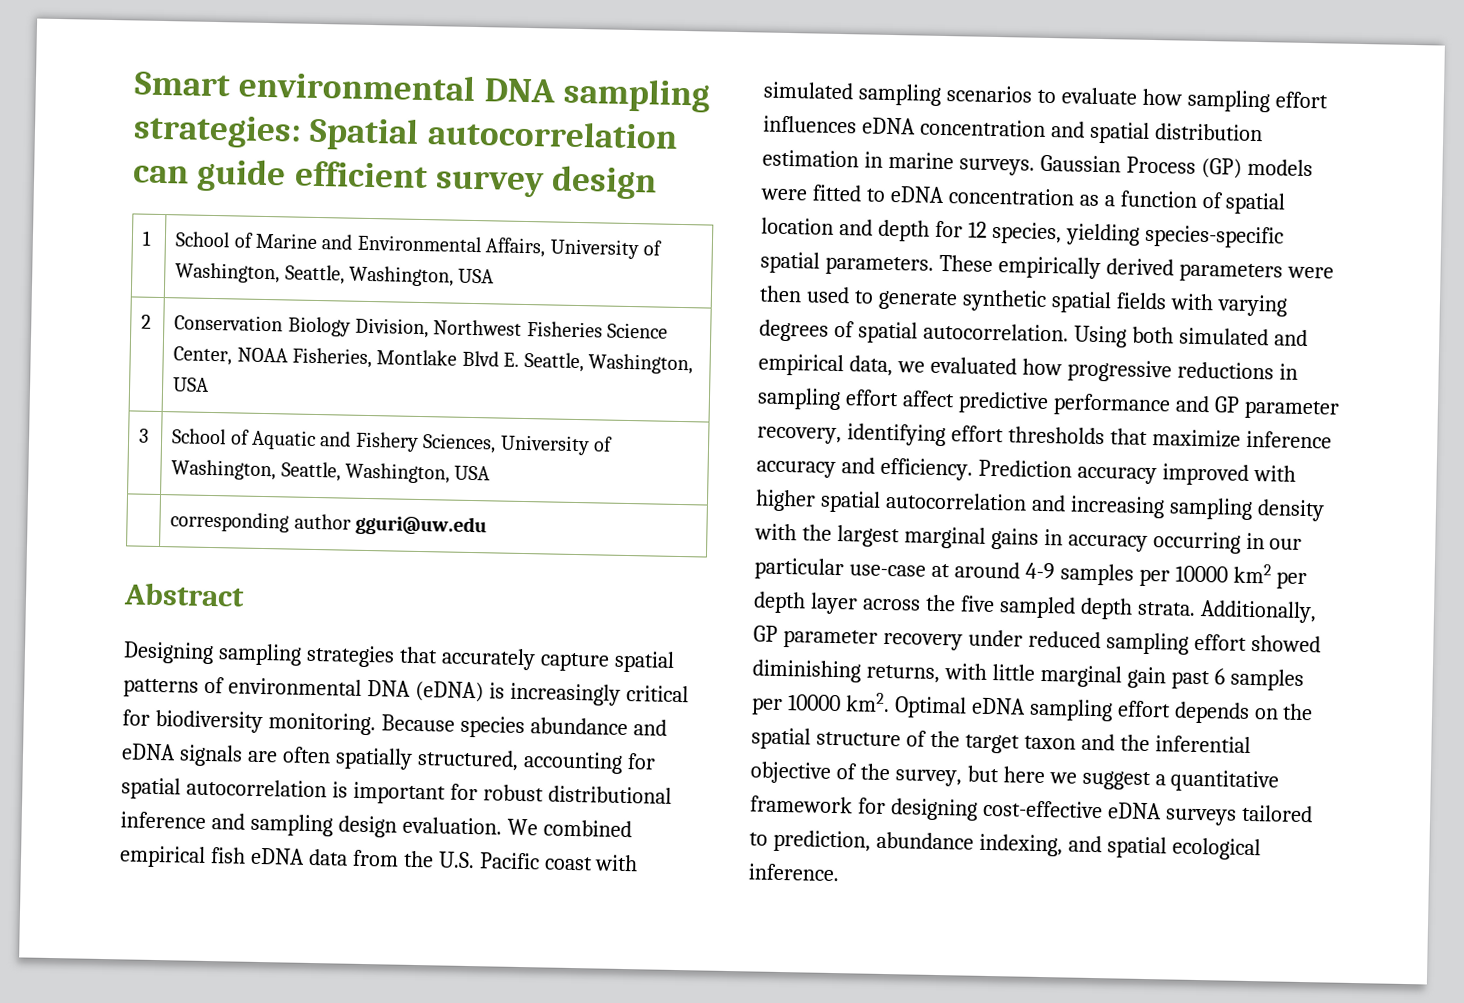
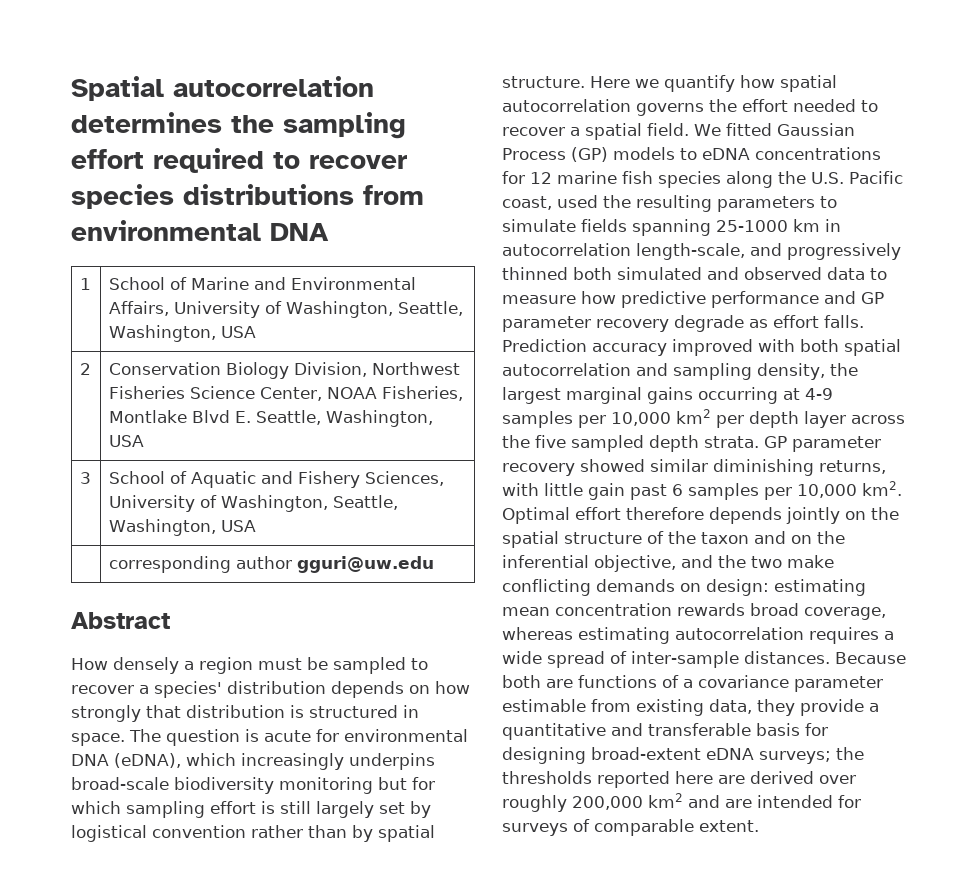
[134,71,711,113] [133,114,678,151] [133,158,658,200] Smart environmental DNA sampling strategies: Spatial autocorrelation can guide efficient survey design -> [71,76,374,101] [71,112,406,139] [71,148,407,173] [71,184,424,209] [71,220,329,241] Spatial autocorrelation determines the sampling effort required to recover species distributions from environmental DNA
[123,641,675,673] [123,676,689,706] [122,709,667,739] [121,743,656,774] [121,777,672,805] [120,811,632,838] [119,845,639,872] [763,81,1328,113] [763,115,1263,144] [762,149,1313,179] [760,184,1287,215] [761,217,1284,249] [760,251,1334,283] [759,285,1288,317] [759,319,1308,348] [758,353,1298,383] [757,387,955,411] Designing sampling strategies that accurately capture spatial patterns of environmental DNA (eDNA) is increasingly critical for biodiversity monitoring. Because species abundance and eDNA signals are often spatially structured, accounting for spatial autocorrelation is important for robust distributional inference and sampling design evaluation. We combined empirical fish eDNA data from the U.S. Pacific coast with simulated sampling scenarios to evaluate how sampling effort influences eDNA concentration and spatial distribution estimation in marine surveys. Gaussian Process (GP) models were fitted to eDNA concentration as a function of spatial location and depth for 12 species, yielding species-specific spatial parameters. These empirically derived parameters were then used to generate synthetic spatial fields with varying degrees of spatial autocorrelation. Using both simulated and empirical data, we evaluated how progressive reductions in sampling effort affect -> [71,657,428,674] [71,681,470,698] [71,705,419,722] [71,729,468,746] [71,753,435,770] [71,777,435,794] [71,801,431,818] [71,825,435,842] [502,75,837,92] [502,99,878,116] [502,123,855,140] [502,147,881,162] [502,171,903,188] [502,195,837,212] [502,219,841,236] [502,243,901,260] [502,267,887,280] [502,291,616,304] How densely a region must be sampled to recover a species' distribution depends on how strongly that distribution is structured in space. The question is acute for environmental DNA (eDNA), which increasingly underpins broad-scale biodiversity monitoring but for which sampling effort is still largely set by logistical convention rather than by spatial structure. Here we quantify how spatial autocorrelation governs the effort needed to recover a spatial field. We fitted Gaussian Process (GP) models to eDNA concentrations for 12 marine fish species along the U.S. Pacific coast, used the resulting parameters to simulate fields spanning 25-1000 km in autocorrelation length-scale, and progressively thinned both simulated and observed data to measure how
[757,423,1332,449] [756,457,973,481] recovery, identifying effort thresholds that maximize inference accuracy and efficiency. -> [596,315,864,332] recovery degrade as effort falls.
[755,489,816,512] higher -> [800,339,839,352] both
[1069,495,1325,522] [754,523,1303,554] [754,557,1020,581] increasing sampling density with the largest marginal gains in accuracy occurring in our particular use-case at around -> [673,363,858,380] [502,387,800,404] sampling density, the largest marginal gains occurring at
[1174,565,1228,583] 10000 -> [611,412,671,426] 10,000
[1199,600,1317,624] [753,625,1321,655] Additionally, GP parameter recovery under reduced sampling effort showed -> [764,436,881,452] [502,459,708,476] GP parameter recovery showed similar
[1039,664,1122,688] marginal -> (583, 489) none
[787,694,841,712] 10000 -> [797,484,857,498] 10,000
[970,697,1250,724] eDNA sampling effort depends -> [575,507,840,524] effort therefore depends jointly
[964,734,1020,754] target -> (696, 537) none
(1115, 742) none -> [791,535,812,544] on
[750,761,1280,793] [750,795,1313,826] [749,829,1261,861] [748,863,840,882] objective of the survey, but here we suggest a quantitative framework for designing cost-effective eDNA surveys tailored to prediction, abundance indexing, and spatial ecological inference. -> [594,555,834,572] [502,579,866,596] [502,603,886,620] [502,627,894,644] [502,651,906,668] [502,675,883,692] [502,699,879,716] [502,723,828,740] [502,747,864,764] [502,771,856,788] [502,793,861,812] [502,819,759,836] objective, and the two make conflicting demands on design: estimating mean concentration rewards broad coverage, whereas estimating autocorrelation requires a wide spread of inter-sample distances. Because both are functions of a covariance parameter estimable from existing data, they provide a quantitative and transferable basis for designing broad-extent eDNA surveys; the thresholds reported here are derived over roughly 200,000 km2 and are intended for surveys of comparable extent.

